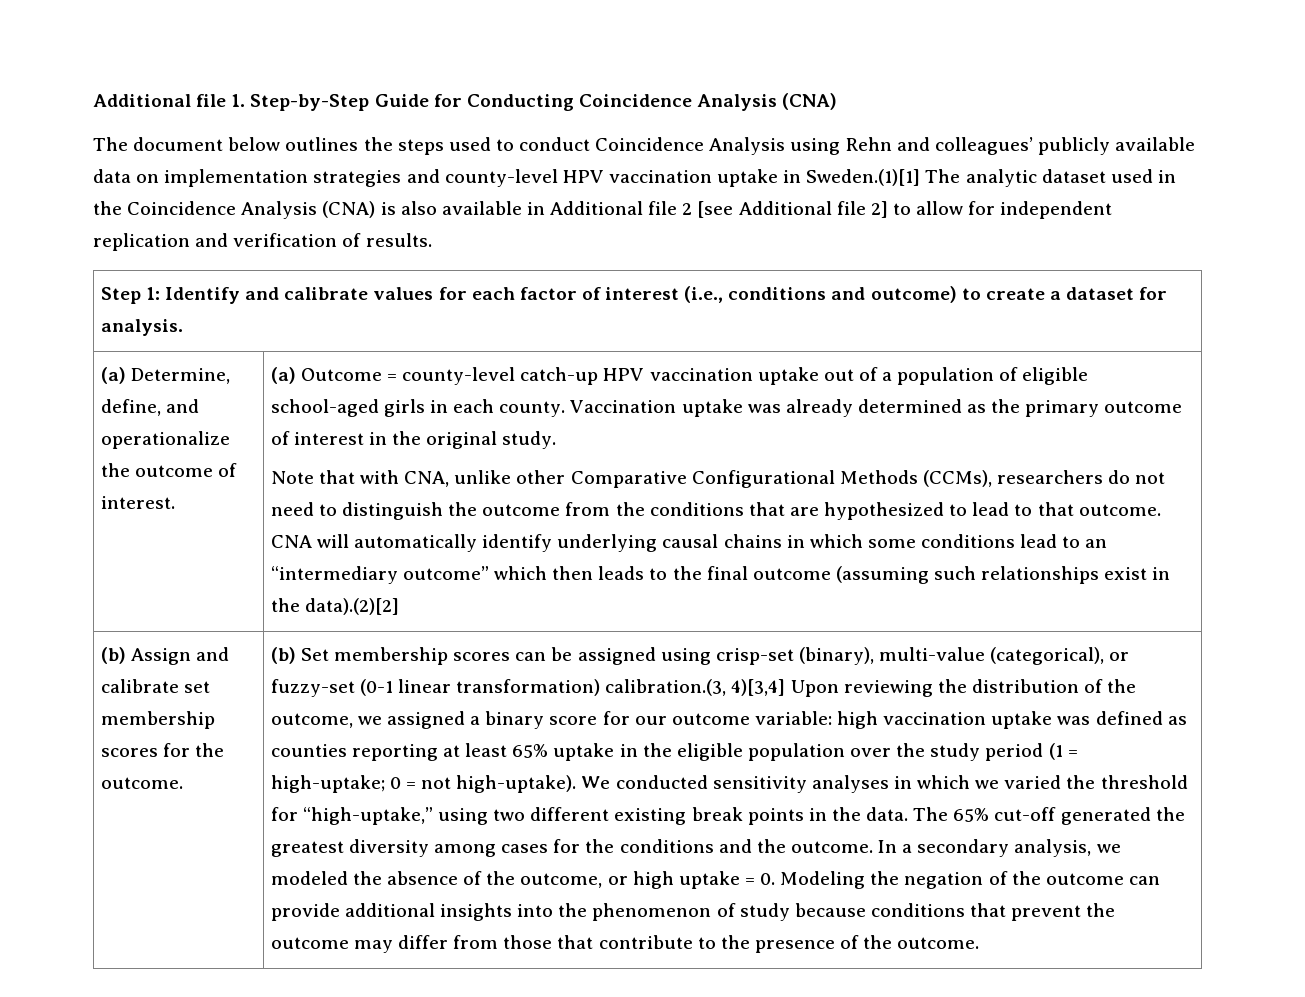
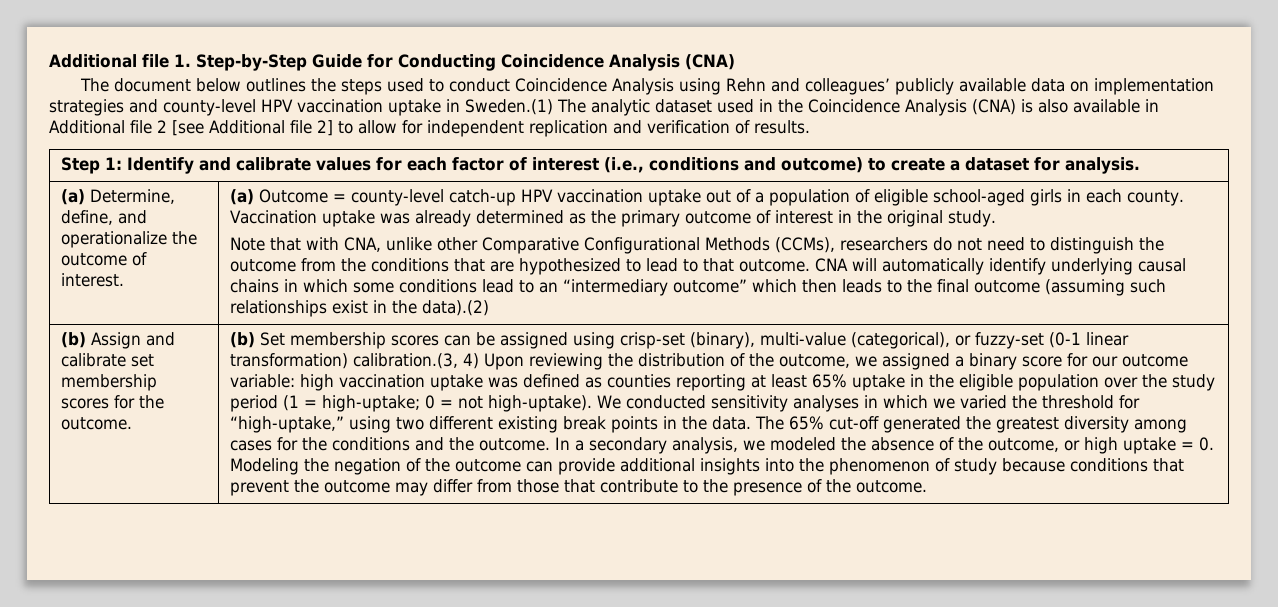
[806,169,921,186] Sweden.(1)[1] -> [465,99,553,115] Sweden.(1)
[304,598,399,615] data).(2)[2] -> [422,300,490,316] data).(2)
[731,679,786,696] 4)[3,4] -> [463,353,480,369] 4)

